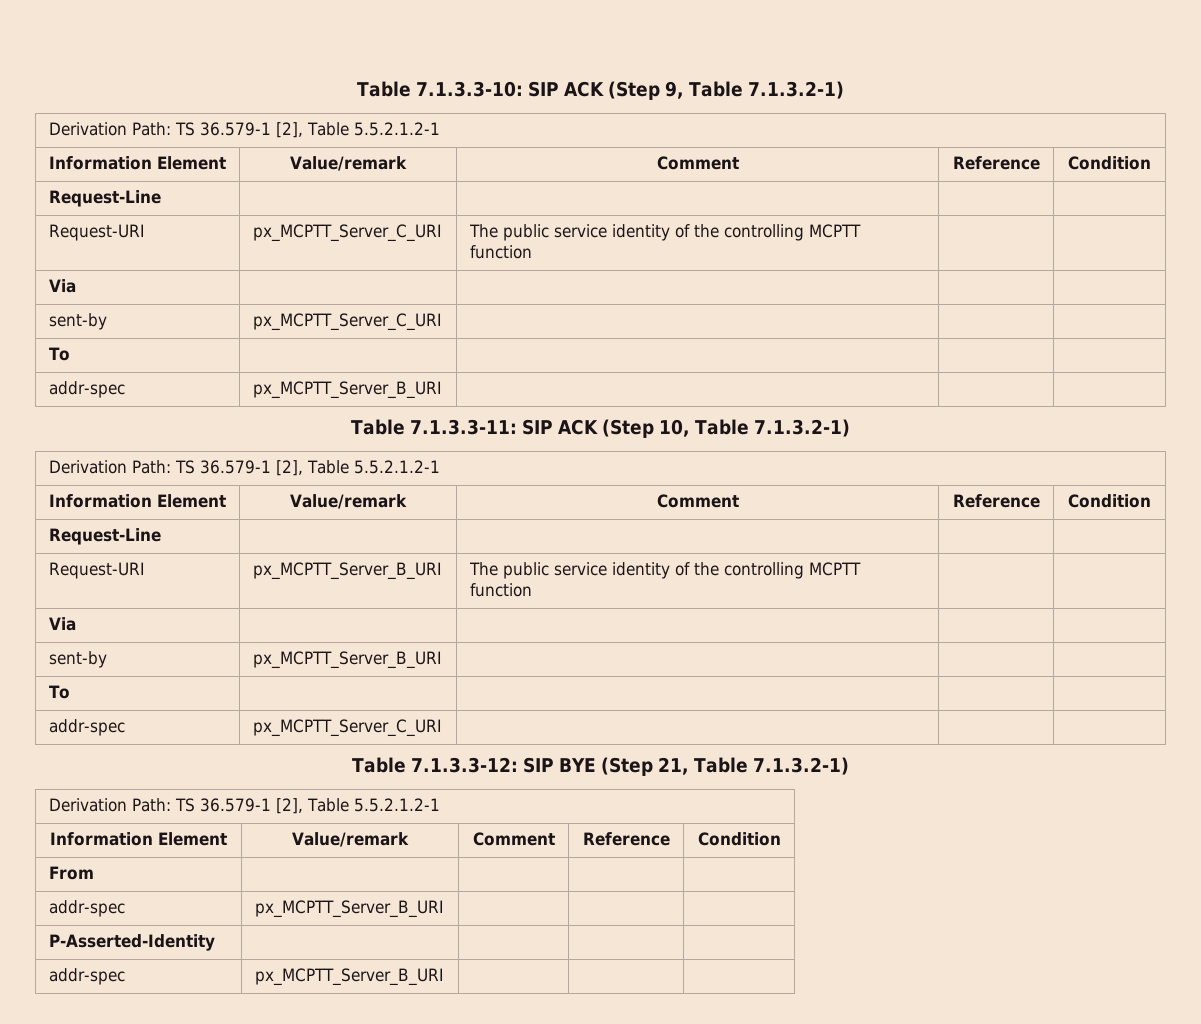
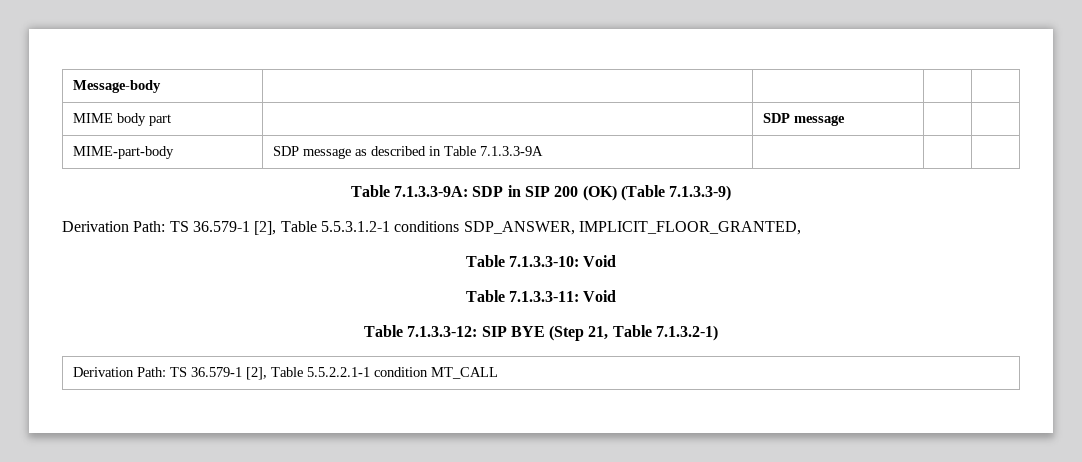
[356,81,845,100] [48,122,440,138] [49,156,226,170] [290,156,408,171] [656,156,739,170] [952,156,1040,170] [1068,156,1151,170] [48,190,161,207] [48,224,145,241] [252,224,442,242] [468,224,861,241] [469,245,532,259] [48,279,76,293] [48,313,107,330] [252,313,442,331] [48,347,70,361] [48,381,125,398] [252,381,442,399] [350,419,851,438] [48,460,440,476] [49,494,226,508] [290,494,408,509] [656,494,739,508] [952,494,1040,508] [1068,494,1151,508] [48,528,161,545] [48,562,145,579] [252,562,442,580] [468,562,861,579] [469,583,532,597] [48,617,76,631] [48,651,107,668] [252,651,442,669] [48,685,70,699] [48,719,125,736] [252,719,442,737] Table 7.1.3.3-10: SIP ACK (Step 9, Table 7.1.3.2-1) // Derivation Path: TS 36.579-1 [2], Table 5.5.2.1.2-1 // Information Element | Value/remark | Comment | Reference | Condition // Request-Line | | | | // Request-URI | px_MCPTT_Server_C_URI | The public service identity of the controlling MCPTT function | | // Via | | | | // sent-by | px_MCPTT_Server_C_URI | | | // To | | | | // addr-spec | px_MCPTT_Server_B_URI | | | // Table 7.1.3.3-11: SIP ACK (Step 10, Table 7.1.3.2-1) // Derivation Path: TS 36.579-1 [2], Table 5.5.2.1.2-1 // Information Element | Value/remark | Comment | Reference | Condition // Request-Line | | | | // Request-URI | px_MCPTT_Server_B_URI | The public service identity of the controlling MCPTT function | | // Via | | | | // sent-by | px_MCPTT_Server_B_URI | | | // To | | | | // addr-spec | px_MCPTT_Server_C_URI | | | -> [72,80,161,93] [72,113,171,126] [762,113,845,126] [72,146,174,159] [272,146,543,159] [350,185,732,201] [62,221,801,235] [465,255,617,267] [465,290,617,302] Message-body | | | | // MIME body part | | SDP message | | // MIME-part-body | SDP message as described in Table 7.1.3.3-9A | | | // Table 7.1.3.3-9A: SDP in SIP 200 (OK) (Table 7.1.3.3-9) // Derivation Path: TS 36.579-1 [2], Table 5.5.3.1.2-1 conditions SDP_ANSWER, IMPLICIT_FLOOR_GRANTED, // Table 7.1.3.3-10: Void // Table 7.1.3.3-11: Void
[353,798,440,812] [50,832,227,846] [292,832,410,847] [472,832,555,846] [582,832,670,846] [697,832,781,846] [48,866,94,880] [48,900,125,917] [254,900,444,918] [48,934,215,951] [48,968,125,985] [254,968,444,986] 5.5.2.1.2-1 // Information Element | Value/remark | Comment | Reference | Condition // From | | | | // addr-spec | px_MCPTT_Server_B_URI | | | // P-Asserted-Identity | | | | // addr-spec | px_MCPTT_Server_B_URI | | | -> [306,367,498,379] 5.5.2.2.1-1 condition MT_CALL

